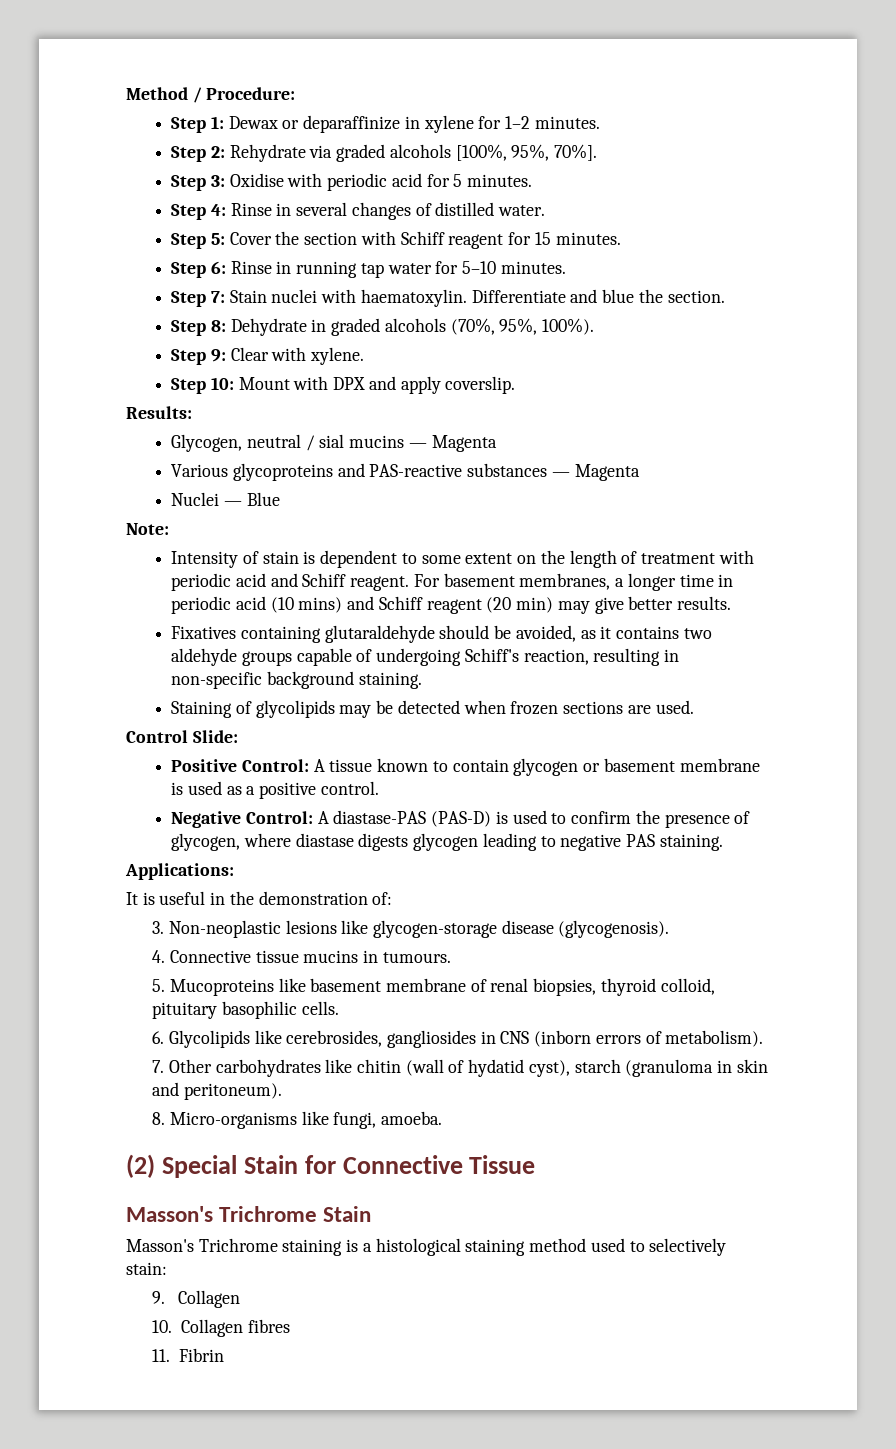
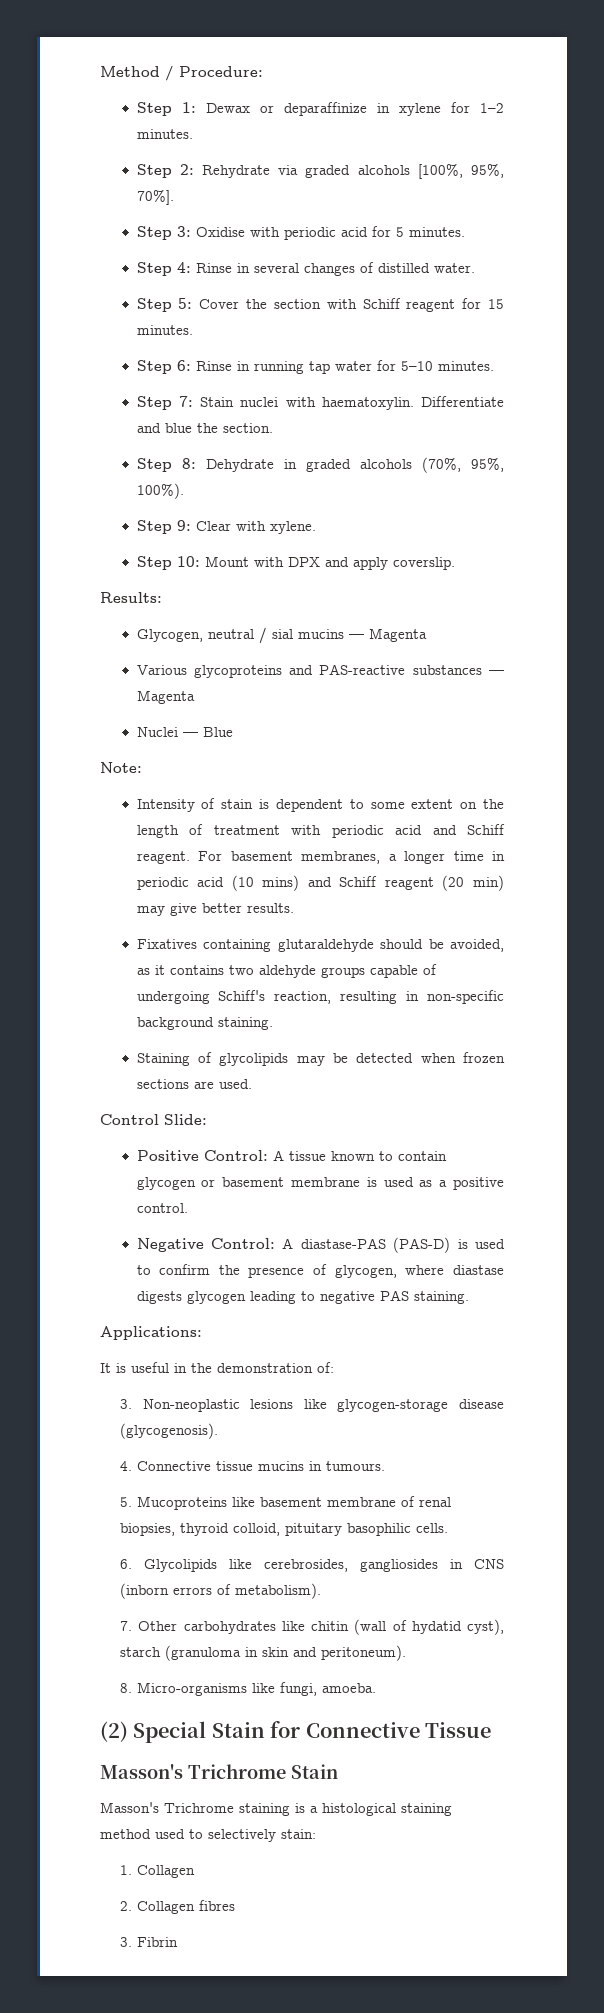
[152,1291,166,1304] 9. -> [120,1865,133,1875] 1.
[152,1320,173,1333] 10. -> [120,1901,133,1911] 2.
[152,1349,171,1362] 11. -> [120,1937,133,1947] 3.

